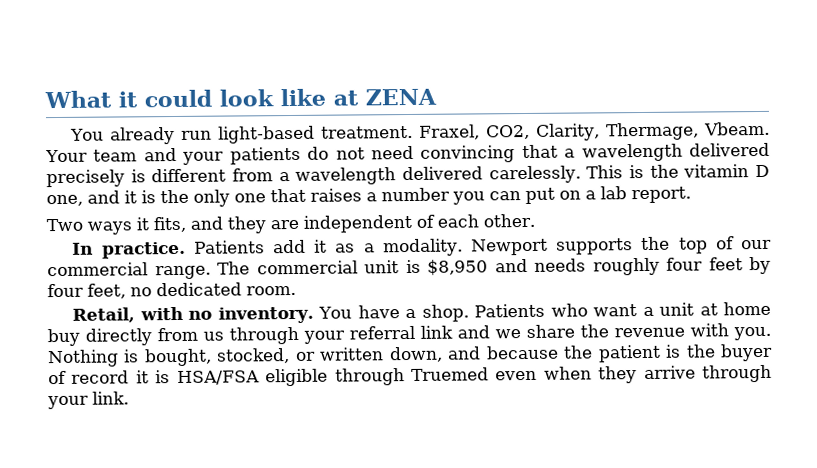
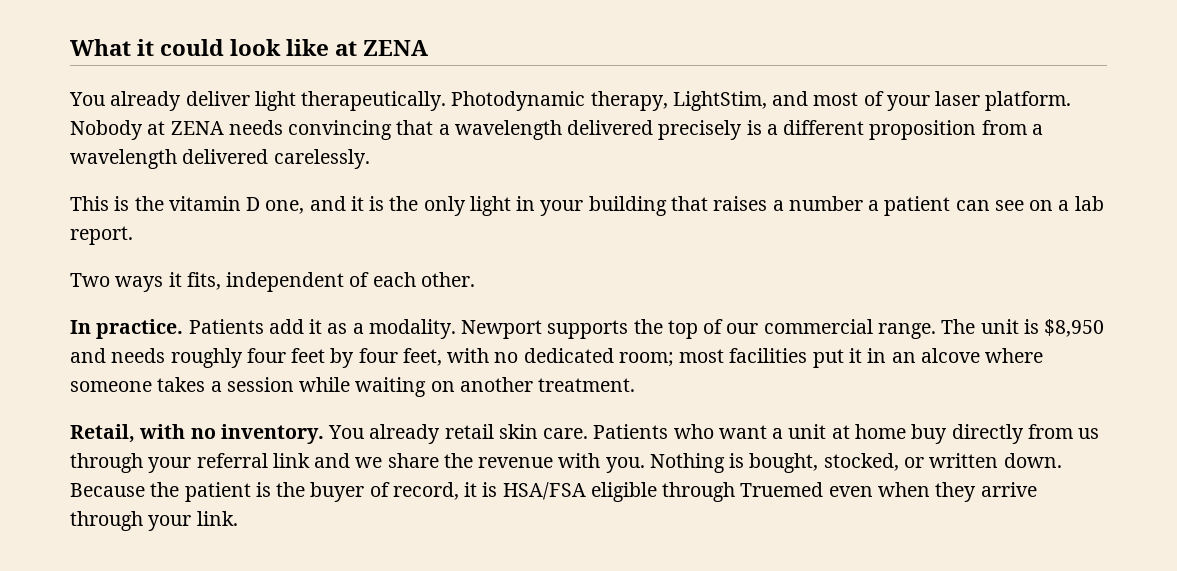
[181,121,770,144] [45,145,414,165] run light-based treatment. Fraxel, CO2, Clarity, Thermage, Vbeam. Your team and your patients do not need -> [185,91,1072,111] [70,120,283,140] deliver light therapeutically. Photodynamic therapy, LightStim, and most of your laser platform. Nobody at ZENA needs
[151,168,227,183] different -> [766,120,977,140] a different proposition
(581, 174) none -> (370, 159) //
[234,187,555,205] one that raises a number you can put -> [469,196,1024,216] light in your building that raises a number a patient can see
[190,216,299,234] and they are -> (221, 281) none
[256,260,358,275] commercial -> (976, 326) none
(126, 291) none -> [447,348,490,363] with
[246,285,296,296] room. -> [618,348,1044,368] [70,377,636,397] room; most facilities put it in an alcove where someone takes a session while waiting on another treatment.
[357,304,469,322] have a shop. -> [369,424,589,444] already retail skin care.
[388,345,559,363] down, and because -> [1003,453,1062,468] [70,483,145,497] down. Because
[71,370,130,384] record -> [392,482,459,500] record,

